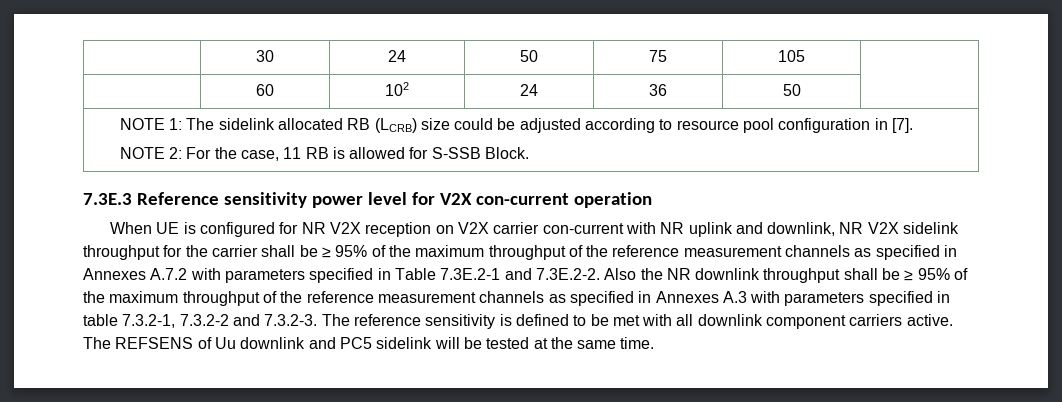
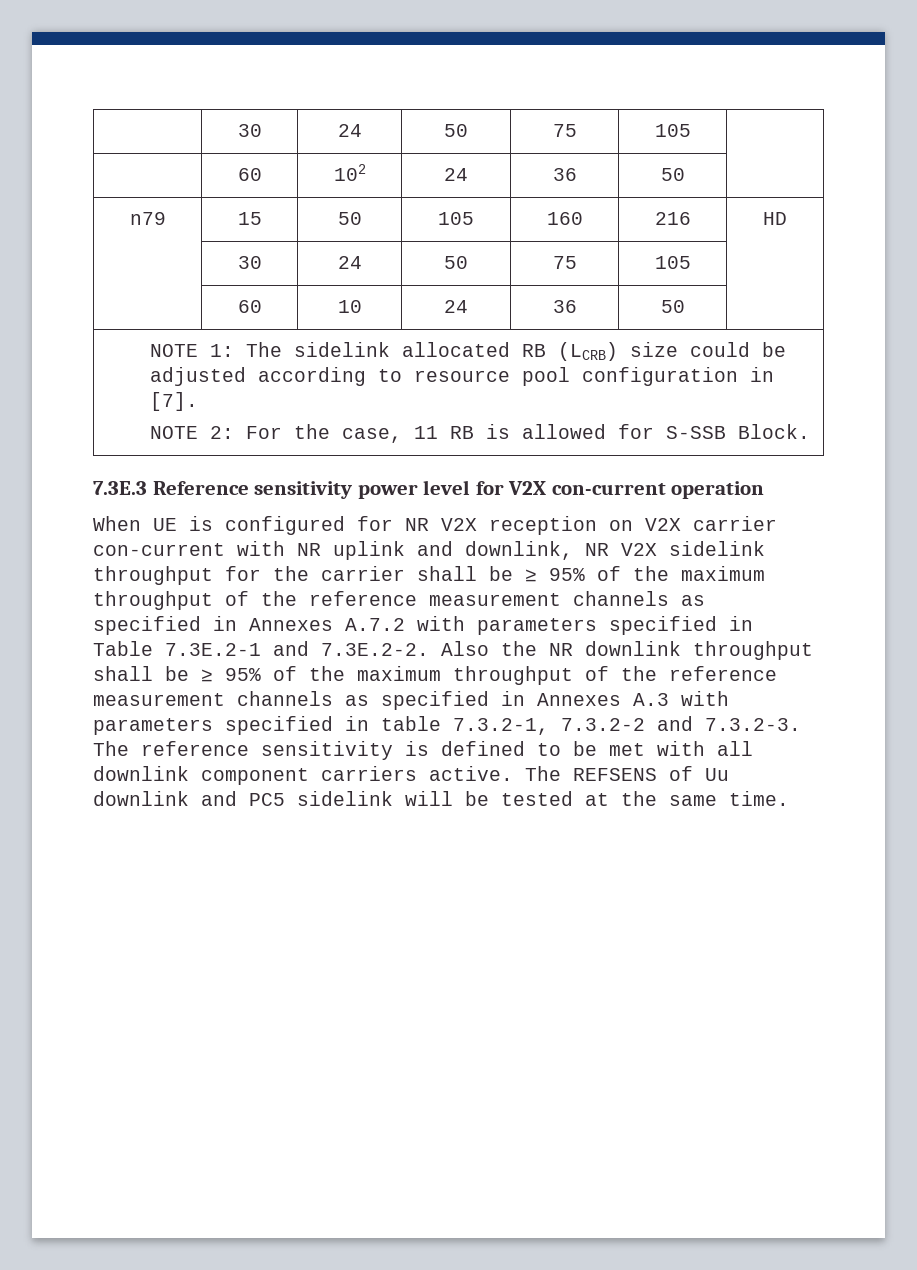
(801, 90) none -> [129,212,166,225] [237,212,262,225] [337,212,362,225] [438,212,474,225] [546,212,583,225] [654,212,691,225] [763,212,787,225] [237,256,262,269] [337,256,362,269] [444,256,468,269] [552,256,577,269] [654,256,691,269] [237,300,262,313] [337,300,362,313] [444,300,468,313] [552,300,577,313] [660,300,685,313] // n79 | 15 | 50 | 105 | 160 | 216 | HD // | 30 | 24 | 50 | 75 | 105 | // | 60 | 10 | 24 | 36 | 50 |

